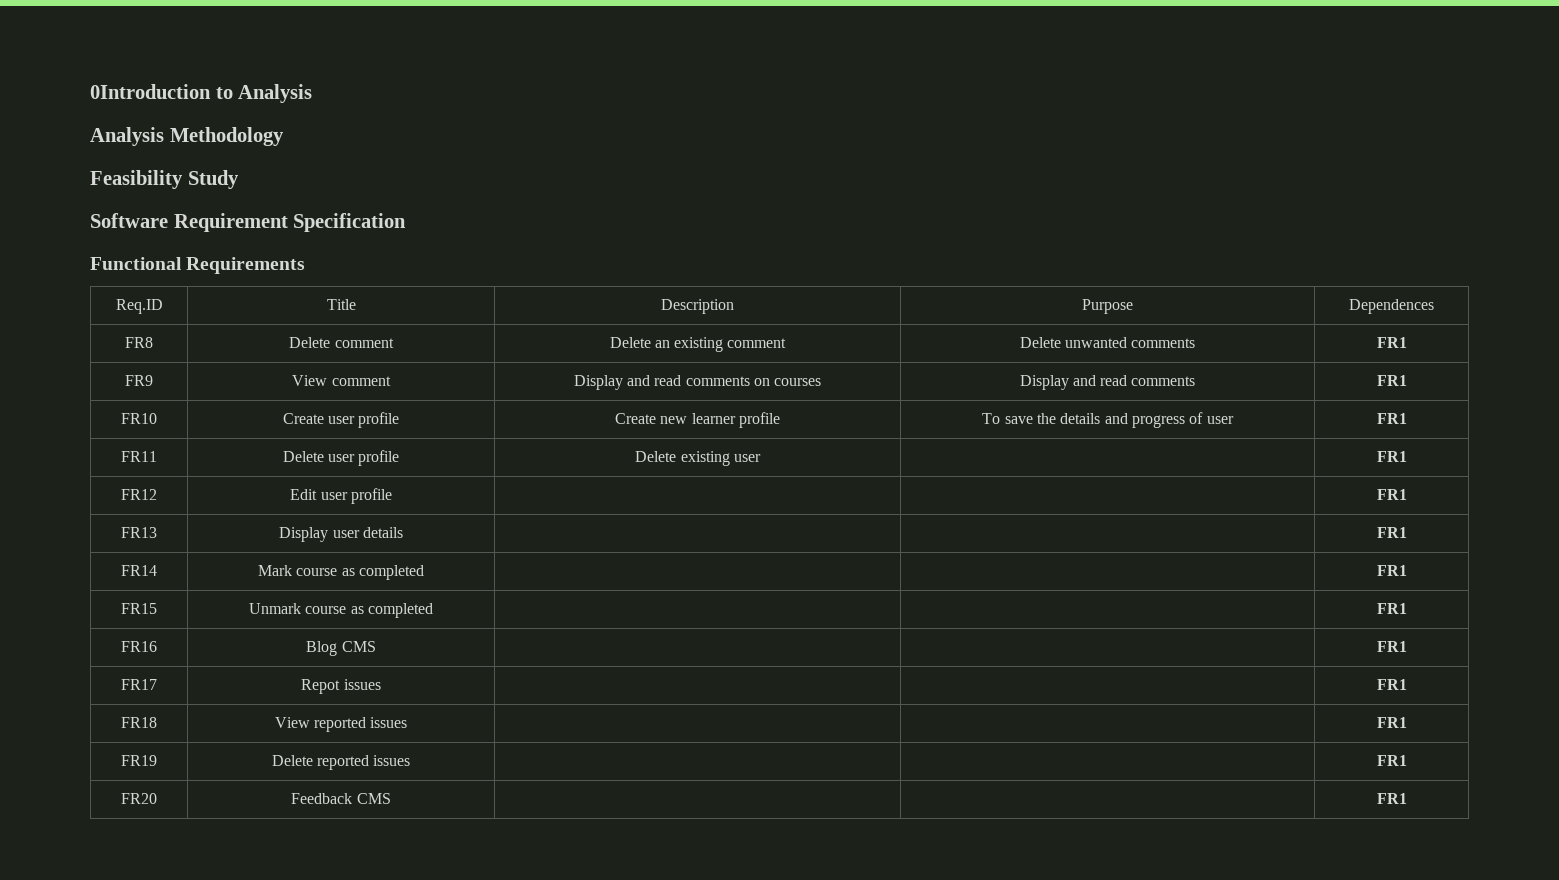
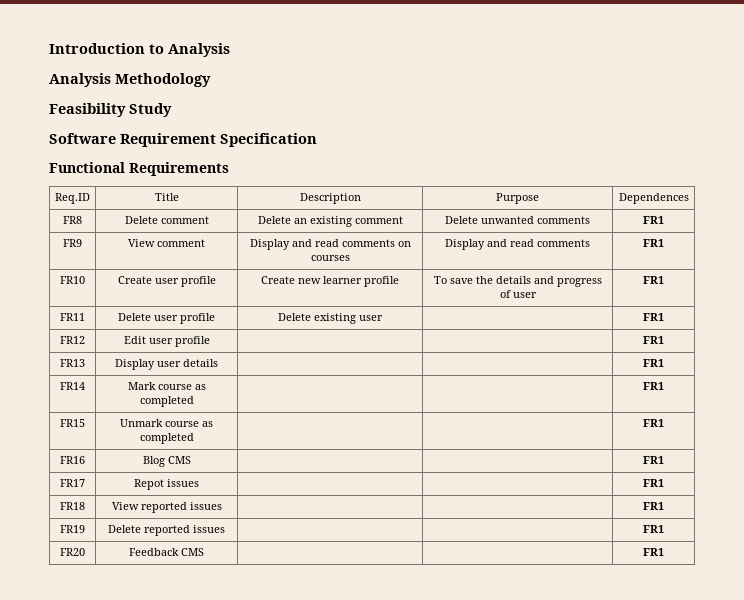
[90,84,211,99] 0Introduction -> [49,43,145,54] Introduction

